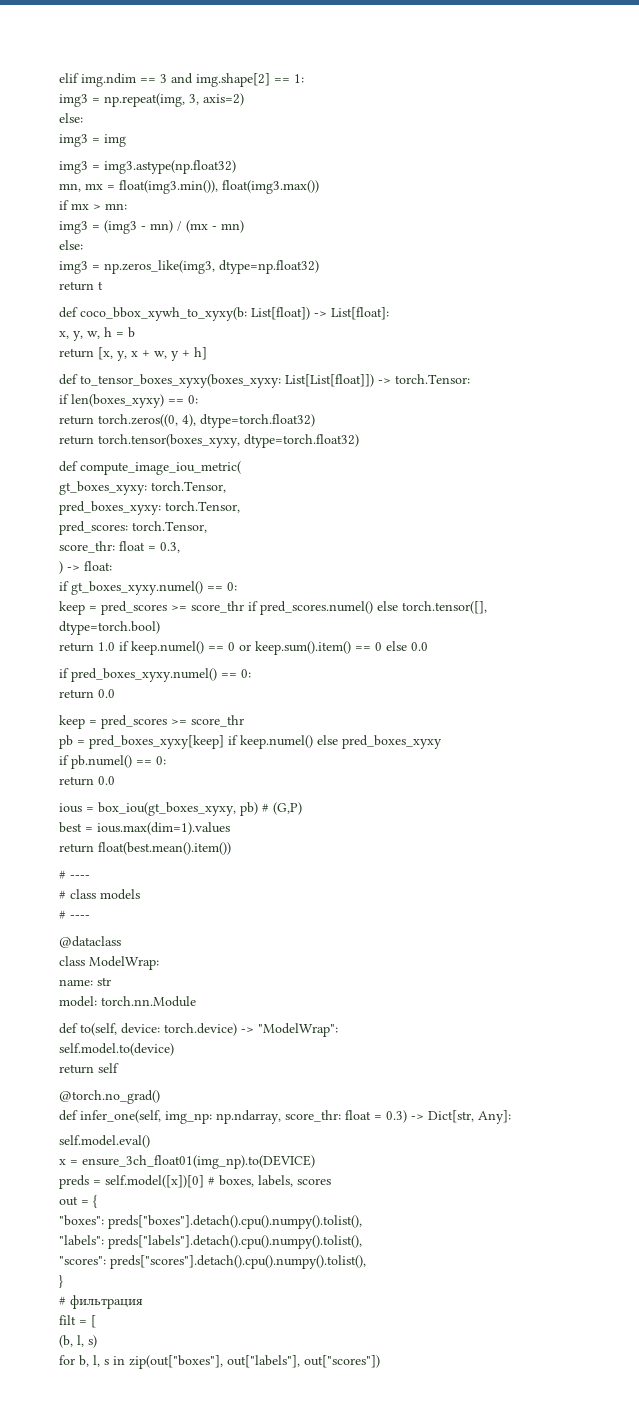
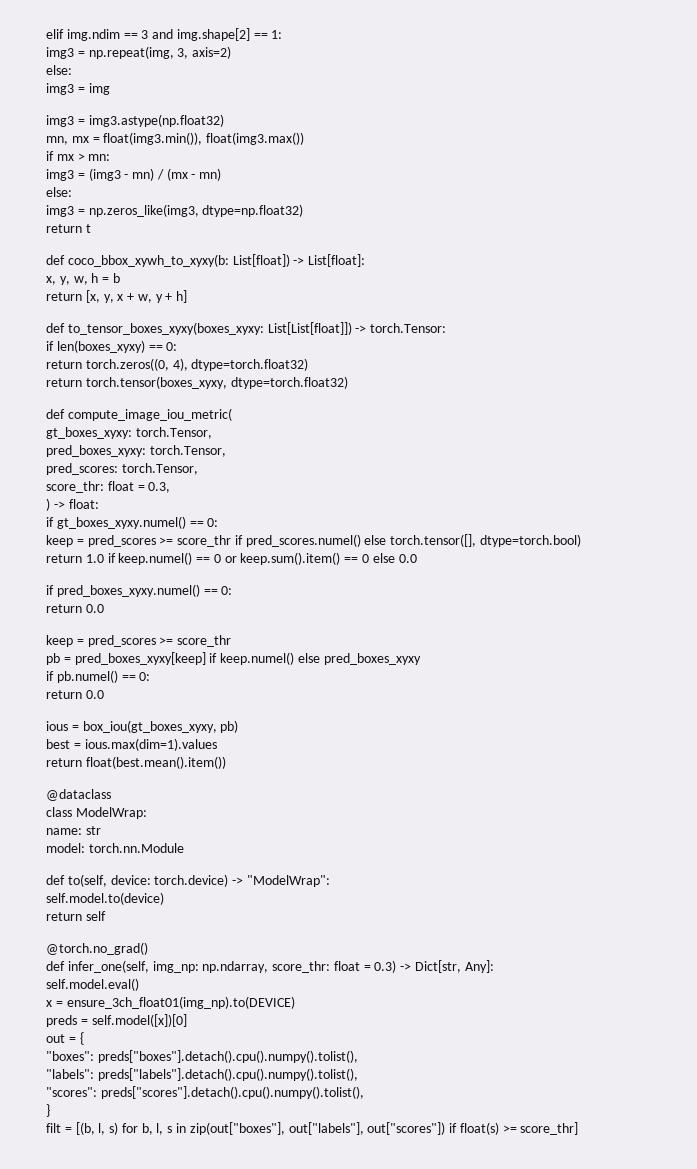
[262,802,302,815] # (G,P) -> (239, 726) none
[59,870,90,879] [59,889,140,900] [59,910,90,919] // # ---- // # class models // # ---- -> (226, 762) none
[208,1175,331,1187] # boxes, labels, scores -> (187, 1020) none
[59,1295,143,1309] // # фильтрация -> (50, 1110) none
[91,1315,96,1328] [59,1335,73,1348] [ // (b, -> [75,1122,95,1135] [(b,
(97, 1341) // -> (119, 1128) none
(380, 1361) none -> [449,1122,579,1135] if float(s) >= score_thr]

